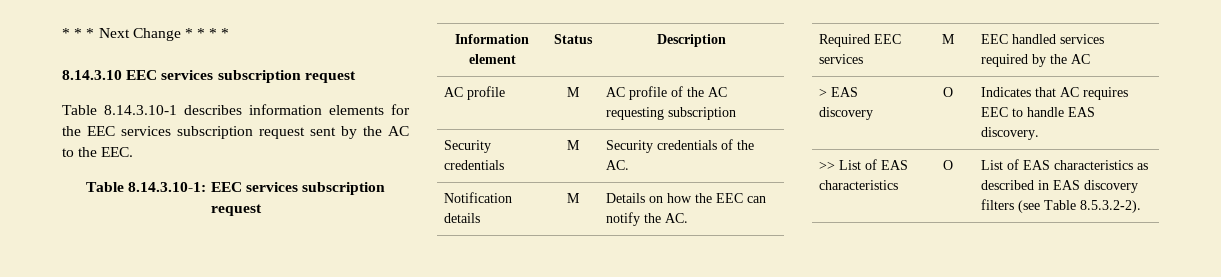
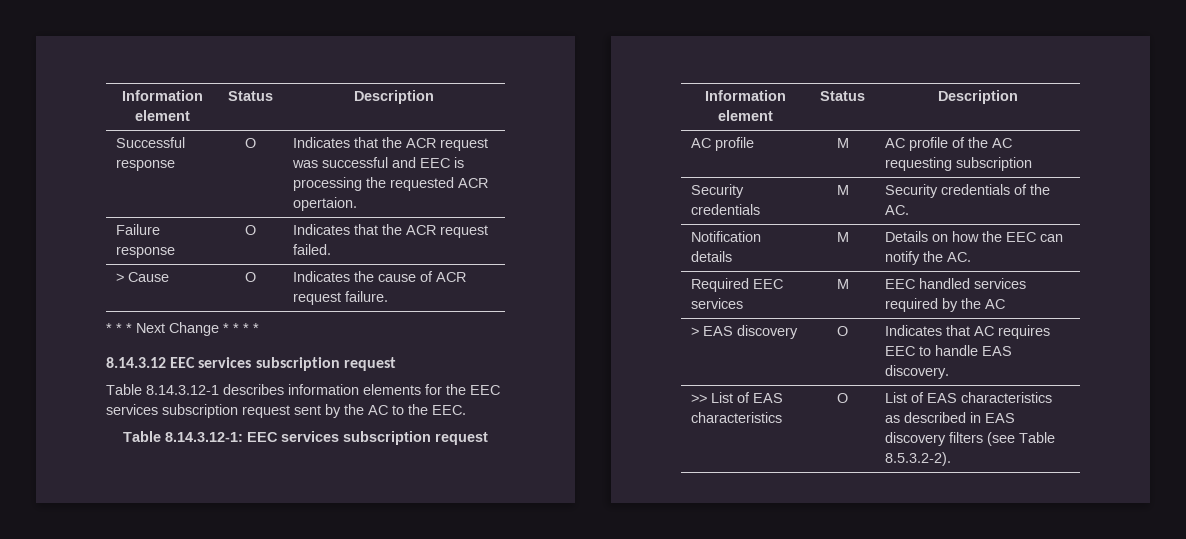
(62, 33) none -> [121,90,203,101] [134,110,190,121] [228,91,273,101] [354,90,434,104] [115,137,185,148] [115,159,175,171] [245,138,256,148] [292,137,488,151] [291,157,464,168] [292,177,488,191] [292,197,357,211] [115,224,160,235] [115,246,175,258] [245,225,256,235] [292,224,488,238] [292,244,331,255] [115,272,169,282] [245,272,256,282] [292,271,466,282] [292,291,388,305] Information element | Status | Description // Successful response | O | Indicates that the ACR request was successful and EEC is processing the requested ACR opertaion. // Failure response | O | Indicates that the ACR request failed. // > Cause | O | Indicates the cause of ACR request failure. //
[62,70,122,80] 8.14.3.10 -> [106,357,166,368] 8.14.3.12
[104,105,177,115] 8.14.3.10-1 -> [146,385,219,395] 8.14.3.12-1
[128,182,207,192] 8.14.3.10-1: -> [165,432,243,442] 8.14.3.12-1:

